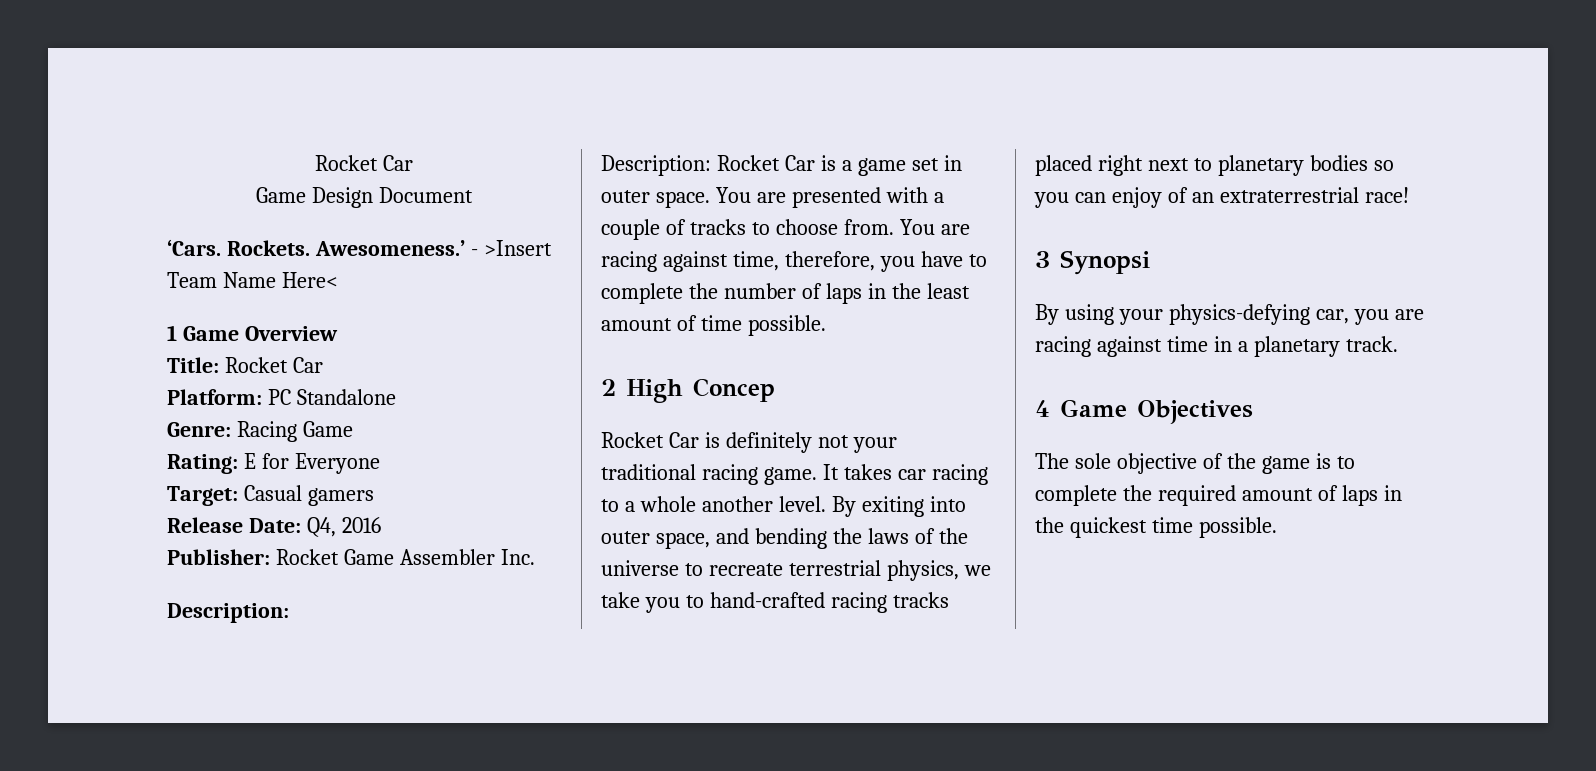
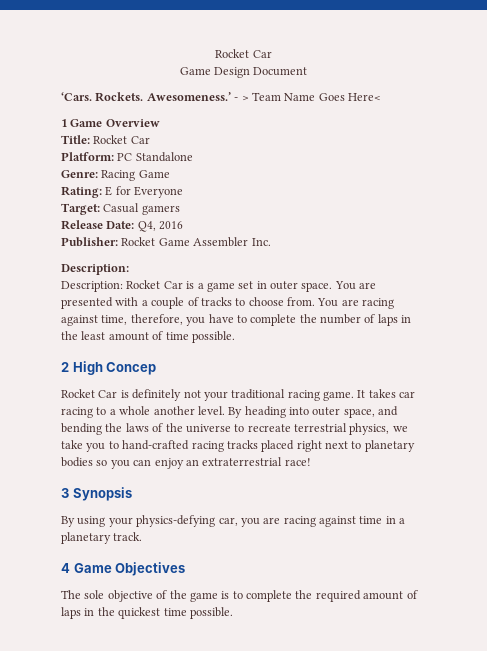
[483,240,552,256] >Insert -> [241,96,249,101] >
(276, 280) none -> [318,93,345,101] Goes
[861,496,924,517] exiting -> [244,406,286,418] heading
[1167,187,1188,203] of -> (184, 463) none
[1060,250,1150,275] Synopsi -> [72,487,132,501] Synopsis

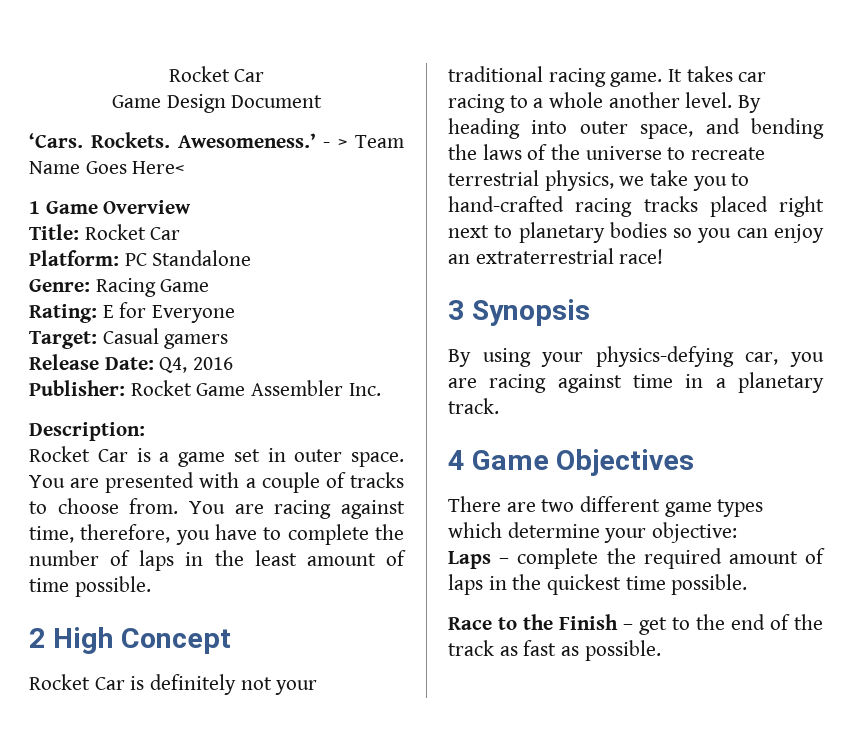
[61,281,123,292] Description: -> (145, 431) none
[106,362,157,375] Concep -> [121,628,232,654] Concept
[61,590,243,602] The sole objective of the game is to -> [448,496,764,517] [448,522,738,543] [448,551,510,569] There are two different game types which determine your objective: // Laps –
(233, 613) none -> [448,614,823,635] [448,640,661,661] // Race to the Finish – get to the end of the track as fast as possible.

